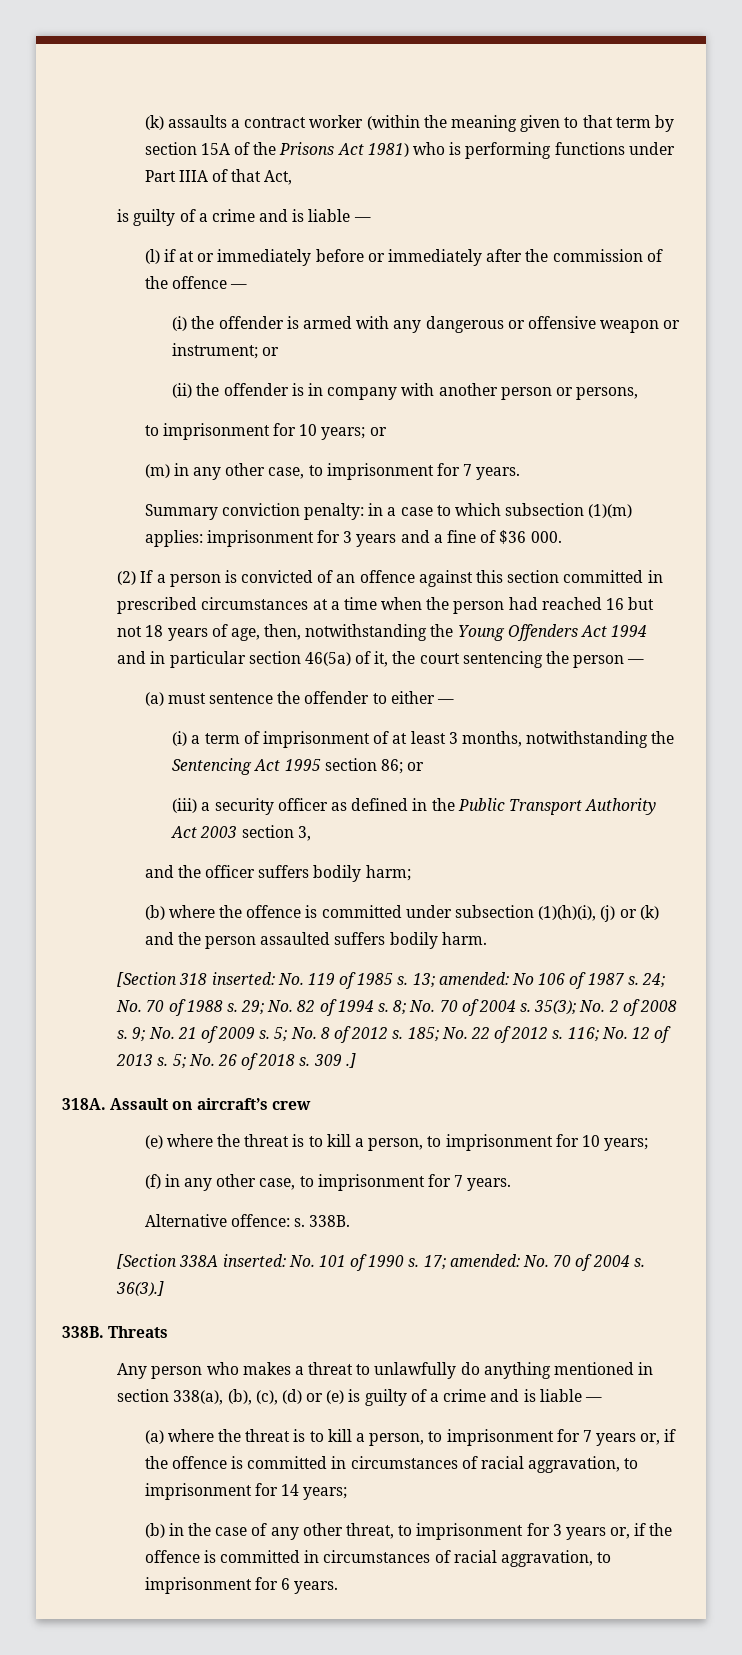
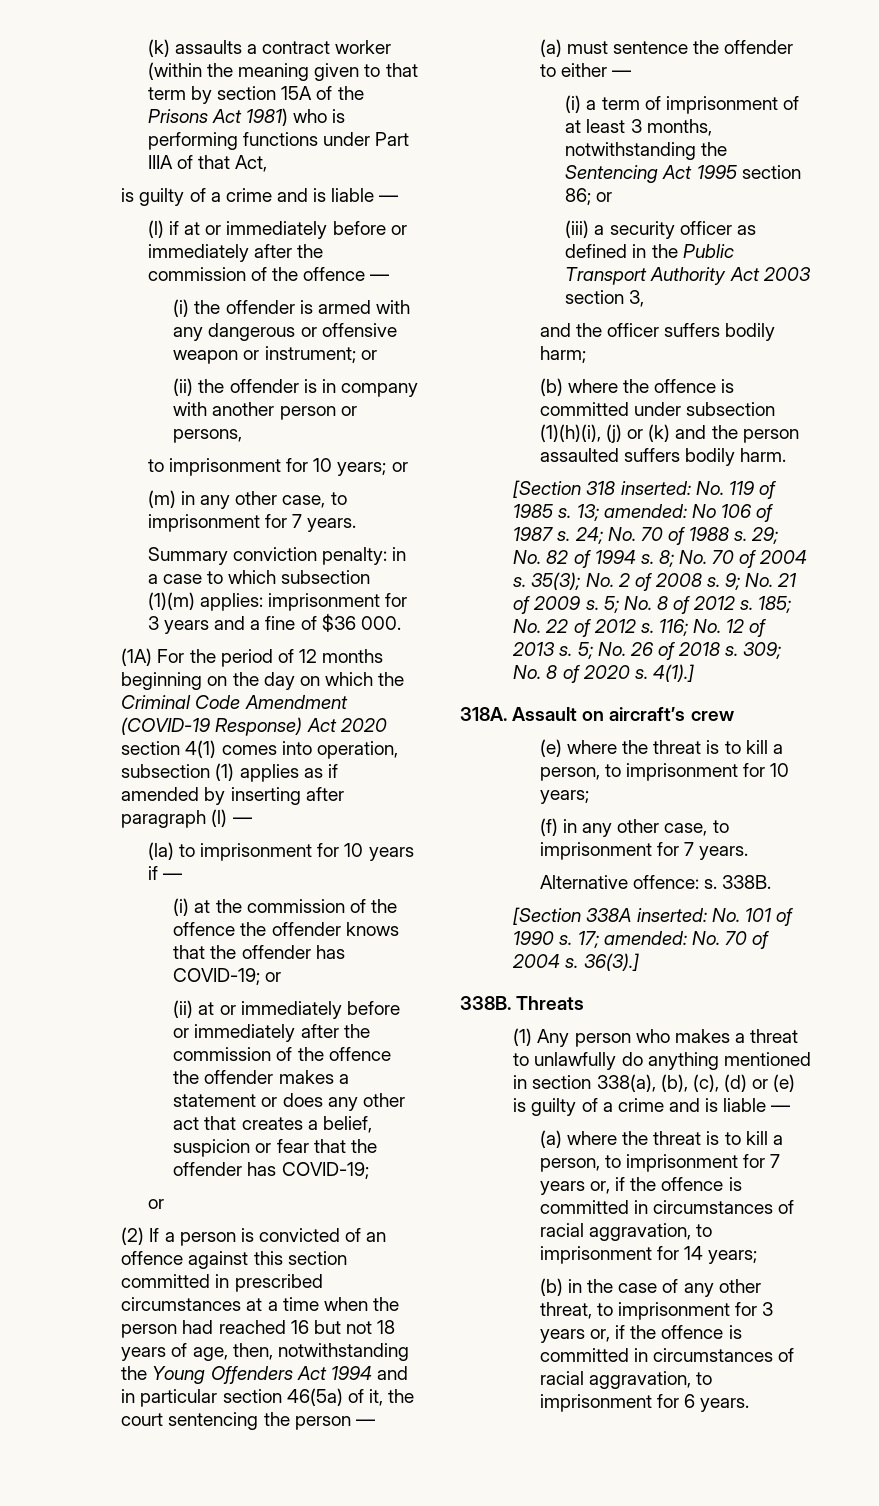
(562, 537) none -> [121,648,384,667] [121,672,405,690] [121,695,348,709] [121,717,387,736] [121,740,398,759] [121,763,338,782] [121,787,344,805] [121,809,252,828] [147,842,414,861] [147,866,183,880] [173,898,397,916] [173,922,399,936] [173,945,345,959] [173,968,282,985] [173,1000,400,1019] [173,1024,370,1042] [173,1047,391,1061] [173,1070,349,1084] [173,1093,405,1111] [173,1116,372,1133] [173,1139,377,1157] [173,1162,369,1179] [147,1199,164,1209] // (1A) For the period of 12 months beginning on the day on which the Criminal Code Amendment (COVID-19 Response) Act 2020 section 4(1) comes into operation, subsection (1) applies as if amended by inserting after paragraph (l) — // (la) to imprisonment for 10 years if — // (i) at the commission of the offence the offender knows that the offender has COVID-19; or // (ii) at or immediately before or immediately after the commission of the offence the offender makes a statement or does any other act that creates a belief, suspicion or fear that the offender has COVID-19; // or
[313,1053,356,1068] 309 .] -> [743,642,782,659] [513,664,694,683] 309; No. 8 of 2020 s. 4(1).]
(169, 1332) none -> [513,1028,533,1046] (1)

